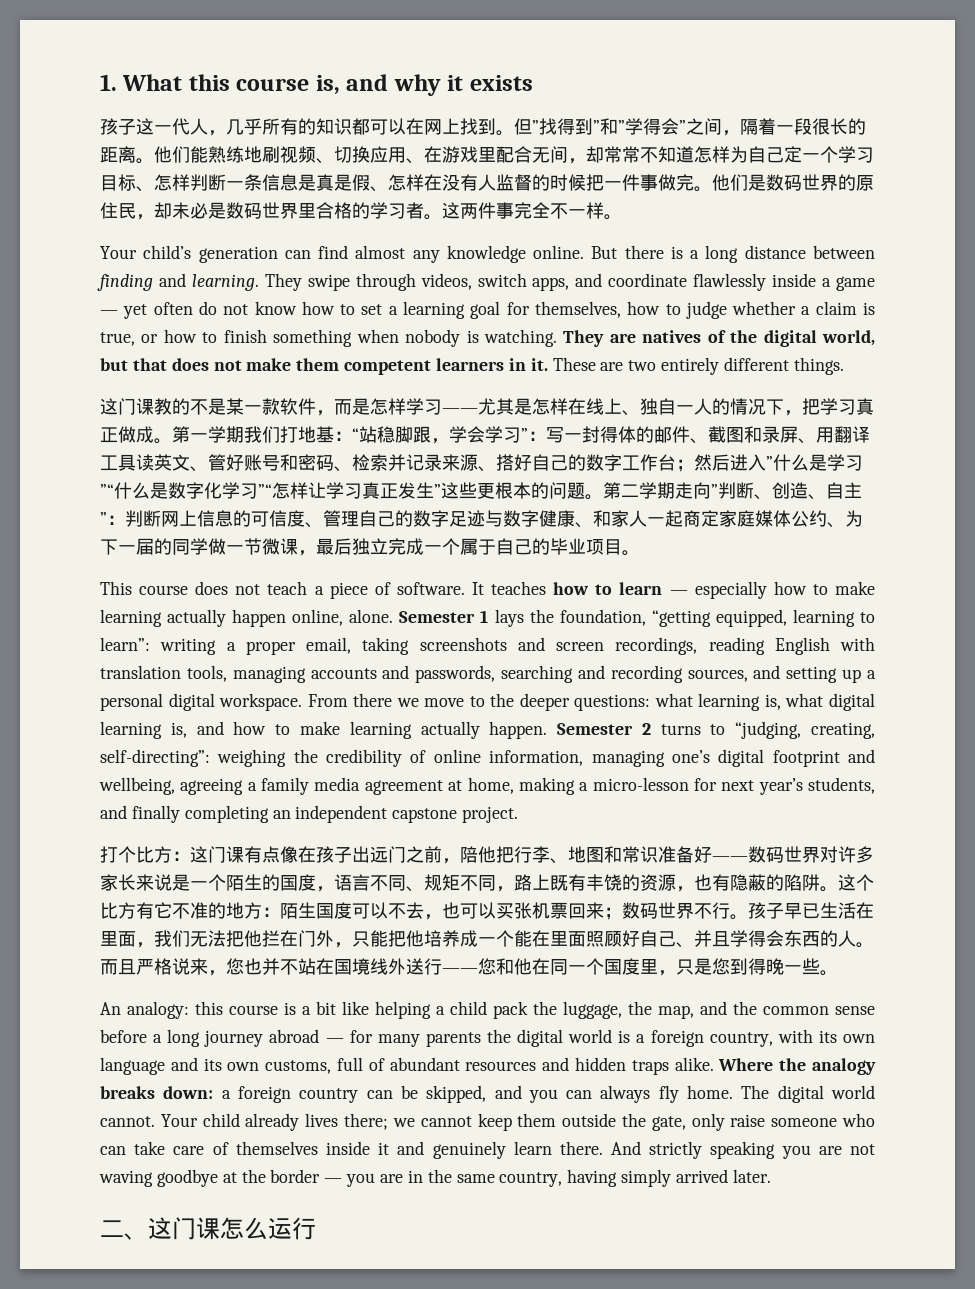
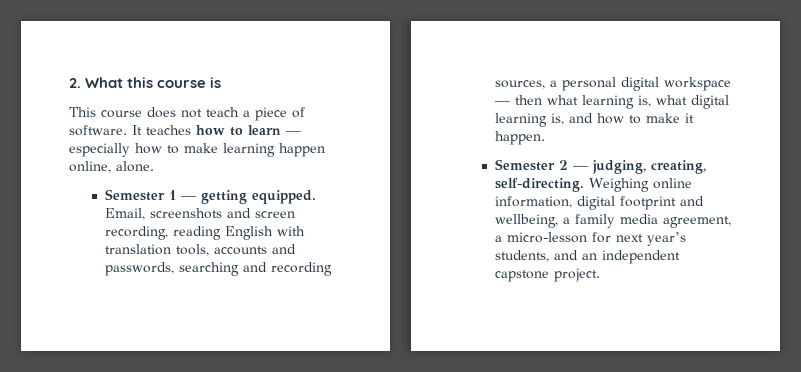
[100,74,117,91] 1. -> [69,78,81,88] 2.
[315,74,533,96] [100,118,866,136] [100,146,874,164] [100,174,874,192] [100,202,622,220] [100,245,875,263] [97,273,876,291] [100,301,875,319] [100,329,875,347] [100,357,844,375] [100,398,874,416] [100,426,870,444] [100,454,863,472] [100,482,862,500] [100,510,863,528] [100,538,640,556] is, and why it exists // 孩子这一代人，几乎所有的知识都可以在网上找到。但”找得到”和”学得会”之间，隔着一段很长的距离。他们能熟练地刷视频、切换应用、在游戏里配合无间，却常常不知道怎样为自己定一个学习目标、怎样判断一条信息是真是假、怎样在没有人监督的时候把一件事做完。他们是数码世界的原住民，却未必是数码世界里合格的学习者。这两件事完全不一样。 // Your child’s generation can find almost any knowledge online. But there is a long distance between finding and learning. They swipe through videos, switch apps, and coordinate flawlessly inside a game — yet often do not know how to set a learning goal for themselves, how to judge whether a claim is true, or how to finish something when nobody is watching. They are natives of the digital world, but that does not make them competent learners in it. These are two entirely different things. // 这门课教的不是某一款软件，而是怎样学习——尤其是怎样在线上、独自一人的情况下，把学习真正做成。第一学期我们打地基：“站稳脚跟，学会学习”：写一封得体的邮件、截图和录屏、用翻译工具读英文、管好账号和密码、检索并记录来源、搭好自己的数字工作台；然后进入”什么是学习”“什么是数字化学习”“怎样让学习真正发生”这些更根本的问题。第二学期走向”判断、创造、自主”：判断网上信息的可信度、管理自己的数字足迹与数字健康、和家人一起商定家庭媒体公约、为下一届的同学做一节微课，最后独立完成一个属于自己的毕业项目。 -> [210,77,222,88] is
[167,609,227,627] actually -> (275, 150) none
(394, 616) none -> (154, 166) //
[494,609,876,627] [100,637,410,655] lays the foundation, “getting equipped, learning to learn”: writing a proper email, taking -> [180,190,316,204] [104,208,145,220] — getting equipped. Email,
[615,637,698,655] recordings, -> [104,226,168,240] recording,
[232,666,306,683] managing -> (209, 250) none
[753,665,876,683] [100,693,651,711] and setting up a personal digital workspace. From there we move to the deeper questions: -> [549,77,731,91] [494,95,542,105] a personal digital workspace — then
[349,721,480,739] learning actually -> [684,113,694,123] it
(548, 730) none -> (545, 138) //
[660,721,876,739] [100,749,710,767] turns to “judging, creating, self-directing”: weighing the credibility of online information, managing one’s -> [572,160,706,174] [494,178,692,192] [494,196,572,208] — judging, creating, self-directing. Weighing online information,
[180,778,244,795] agreeing -> (558, 221) none
[364,777,575,795] agreement at home, making -> [662,216,731,228] agreement,
[131,805,269,823] finally completing -> (578, 255) none
[100,846,874,864] [100,874,874,892] [100,902,874,920] [100,930,874,948] [100,958,838,976] [100,1001,875,1019] [100,1029,875,1047] [100,1057,876,1075] [100,1085,875,1103] [100,1113,875,1131] [100,1141,875,1159] [99,1169,771,1187] [100,1217,316,1240] // 打个比方：这门课有点像在孩子出远门之前，陪他把行李、地图和常识准备好——数码世界对许多家长来说是一个陌生的国度，语言不同、规矩不同，路上既有丰饶的资源，也有隐蔽的陷阱。这个比方有它不准的地方：陌生国度可以不去，也可以买张机票回来；数码世界不行。孩子早已生活在里面，我们无法把他拦在门外，只能把他培养成一个能在里面照顾好自己、并且学得会东西的人。而且严格说来，您也并不站在国境线外送行——您和他在同一个国度里，只是您到得晚一些。 // An analogy: this course is a bit like helping a child pack the luggage, the map, and the common sense before a long journey abroad — for many parents the digital world is a foreign country, with its own language and its own customs, full of abundant resources and hidden traps alike. Where the analogy breaks down: a foreign country can be skipped, and you can always fly home. The digital world cannot. Your child already lives there; we cannot keep them outside the gate, only raise someone who can take care of themselves inside it and genuinely learn there. And strictly speaking you are not waving goodbye at the border — you are in the same country, having simply arrived later. // 二、这门课怎么运行 -> (600, 275) none

